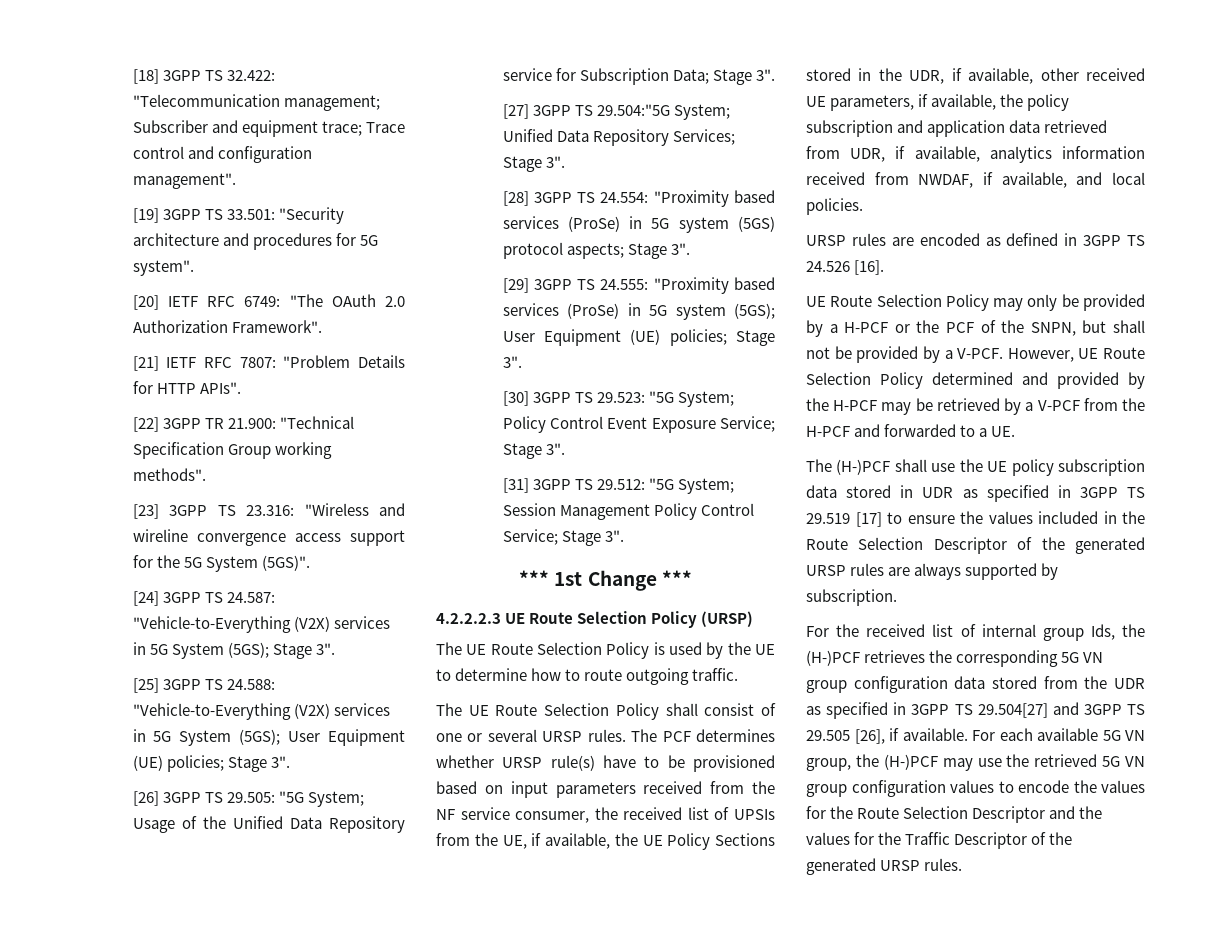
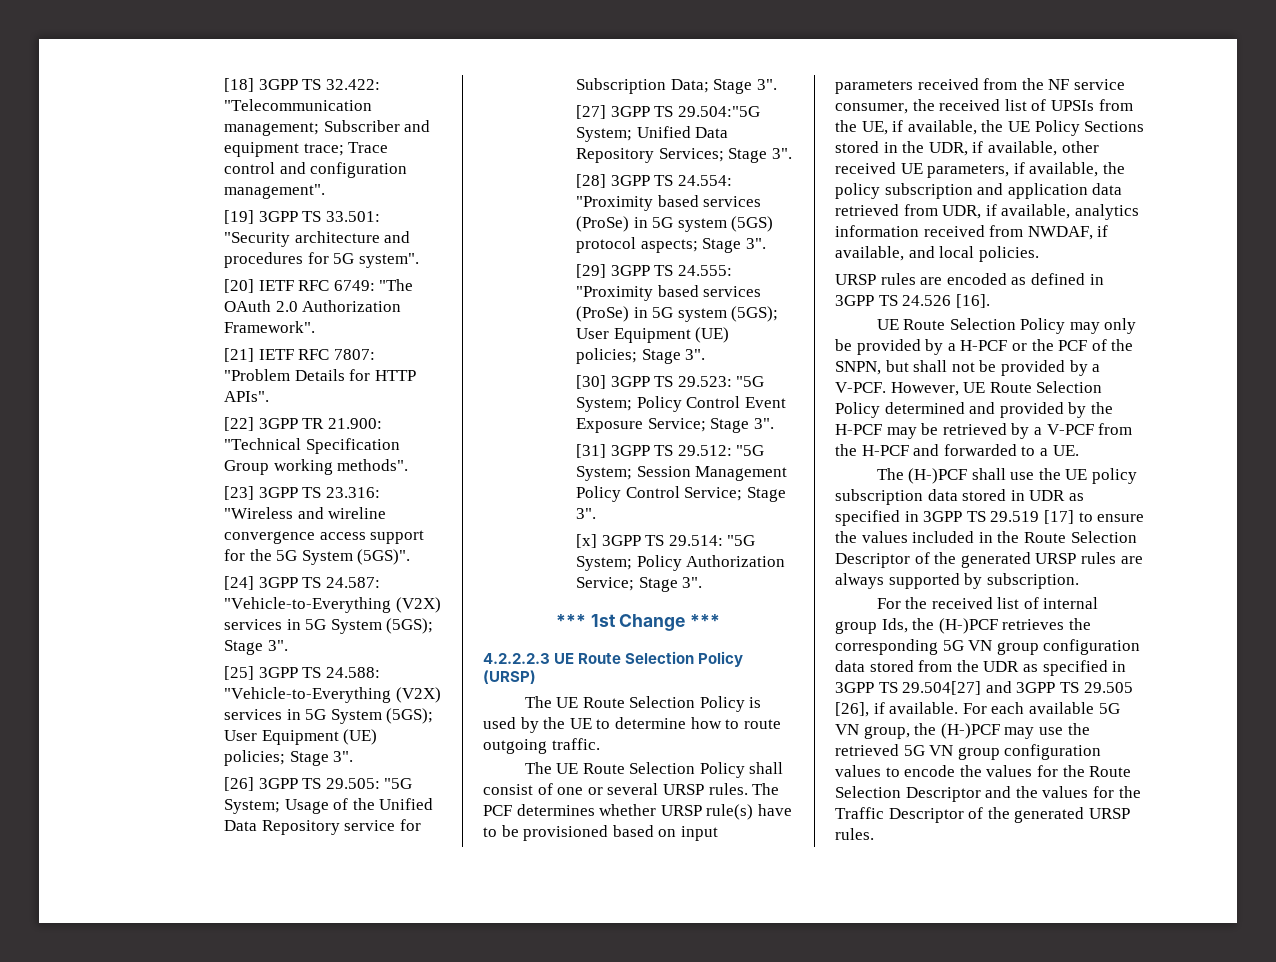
(624, 536) none -> [576,534,756,548] [576,555,786,571] [576,577,703,592] // [x] 3GPP TS 29.514: "5G System; Policy Authorization Service; Stage 3".

